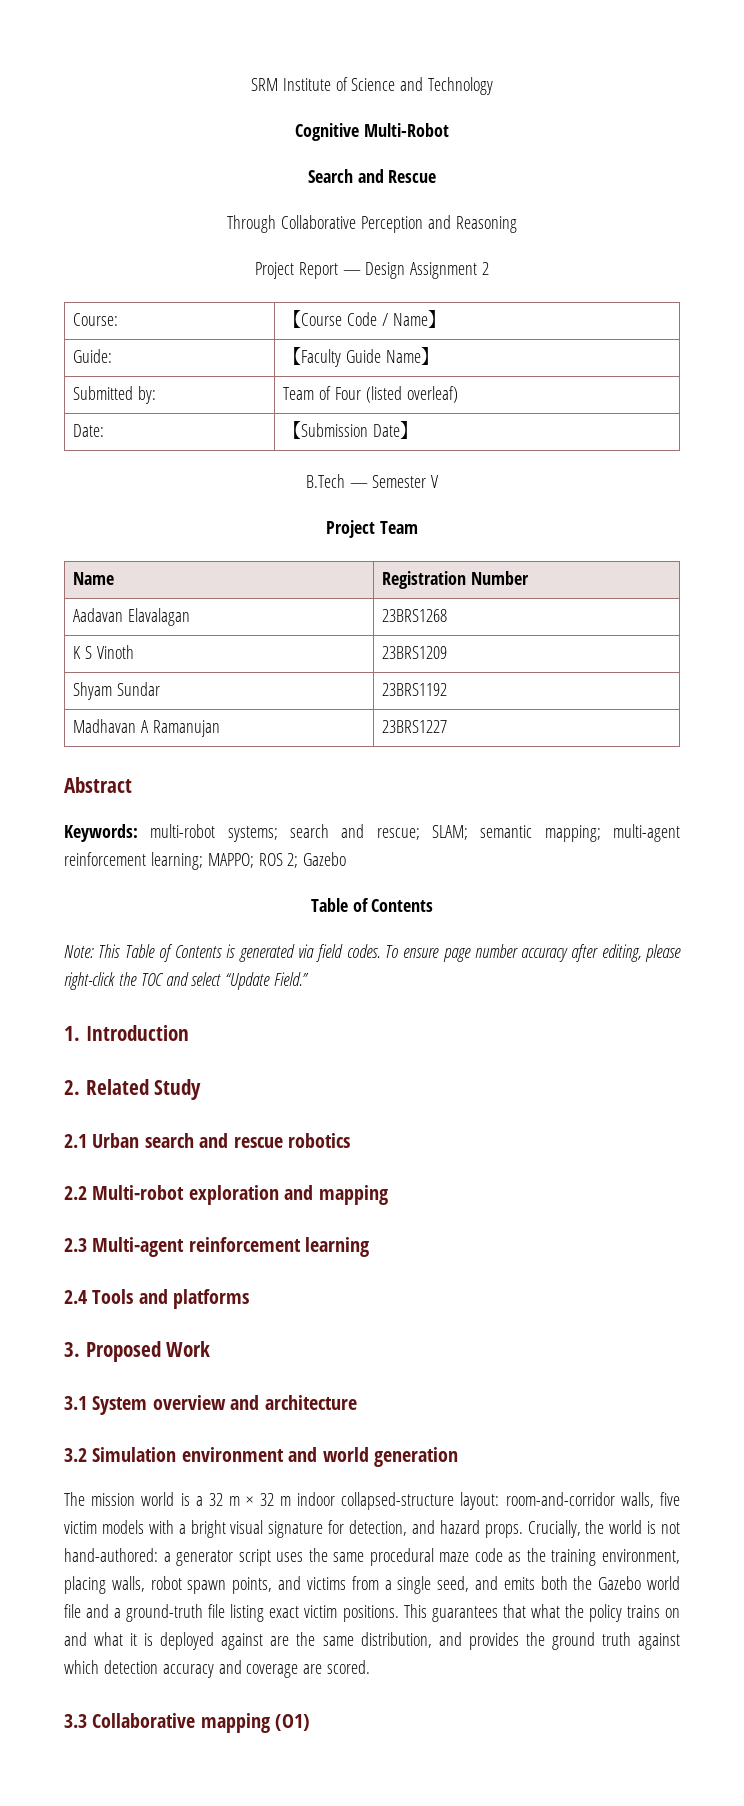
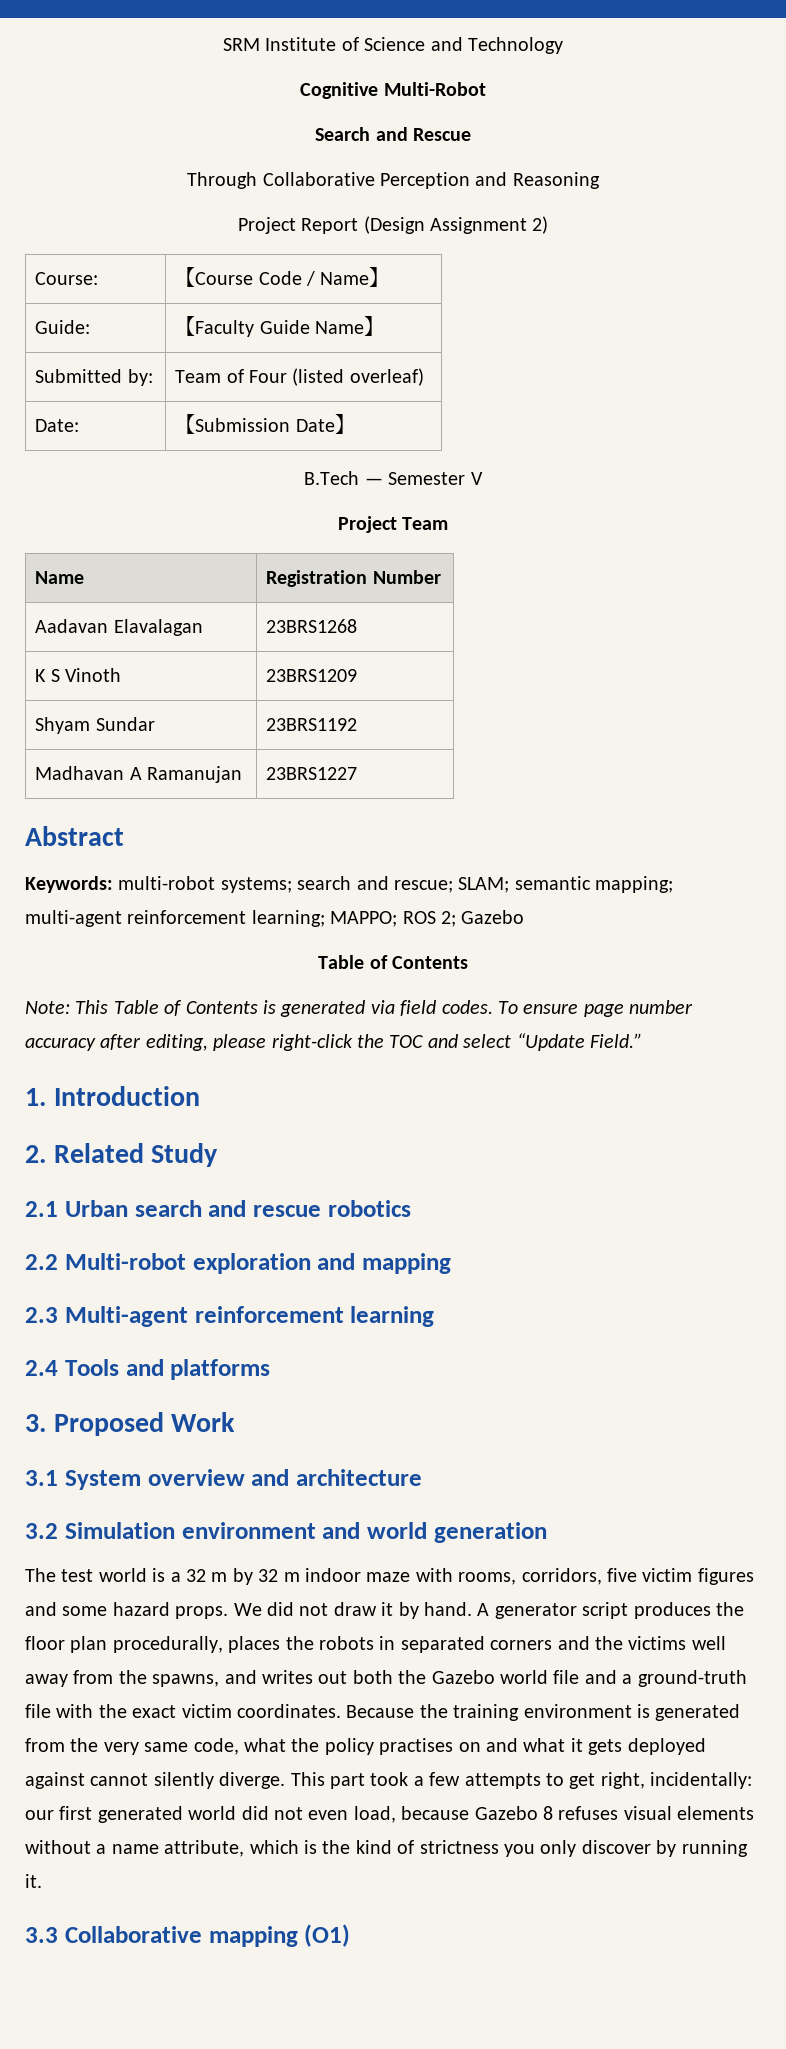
[342,262,490,279] — Design Assignment 2 -> [363,216,549,234] (Design Assignment 2)
[91,1493,136,1506] mission -> [61,1569,94,1582] test
[246,1496,254,1506] × -> [232,1568,253,1585] by
[341,1492,680,1510] [64,1520,680,1538] [64,1548,681,1566] [64,1576,535,1594] collapsed-structure layout: room-and-corridor walls, five victim models with a bright visual signature for detection, and hazard props. Crucially, the world is not hand-authored: a generator script uses the same procedural maze code as the training environment, placing walls, robot spawn points, and victims from a single seed, and emits -> [366,1568,754,1585] [25,1602,744,1619] [25,1636,726,1653] [25,1670,348,1687] maze with rooms, corridors, five victim figures and some hazard props. We did not draw it by hand. A generator script produces the floor plan procedurally, places the robots in separated corners and the victims well away from the spawns, and writes out
[230,1604,526,1622] listing exact victim positions. This guarantees that -> [56,1704,741,1721] [25,1738,239,1755] with the exact victim coordinates. Because the training environment is generated from the very same code,
[626,1605,660,1618] trains -> [379,1738,454,1755] practises
[144,1633,154,1646] is -> [588,1739,623,1755] gets
[270,1632,680,1650] [64,1660,371,1678] are the same distribution, and provides the ground truth against which detection accuracy and coverage are scored. -> [90,1772,753,1789] [25,1806,755,1823] [25,1840,748,1857] [25,1874,42,1888] cannot silently diverge. This part took a few attempts to get right, incidentally: our first generated world did not even load, because Gazebo 8 refuses visual elements without a name attribute, which is the kind of strictness you only discover by running it.

